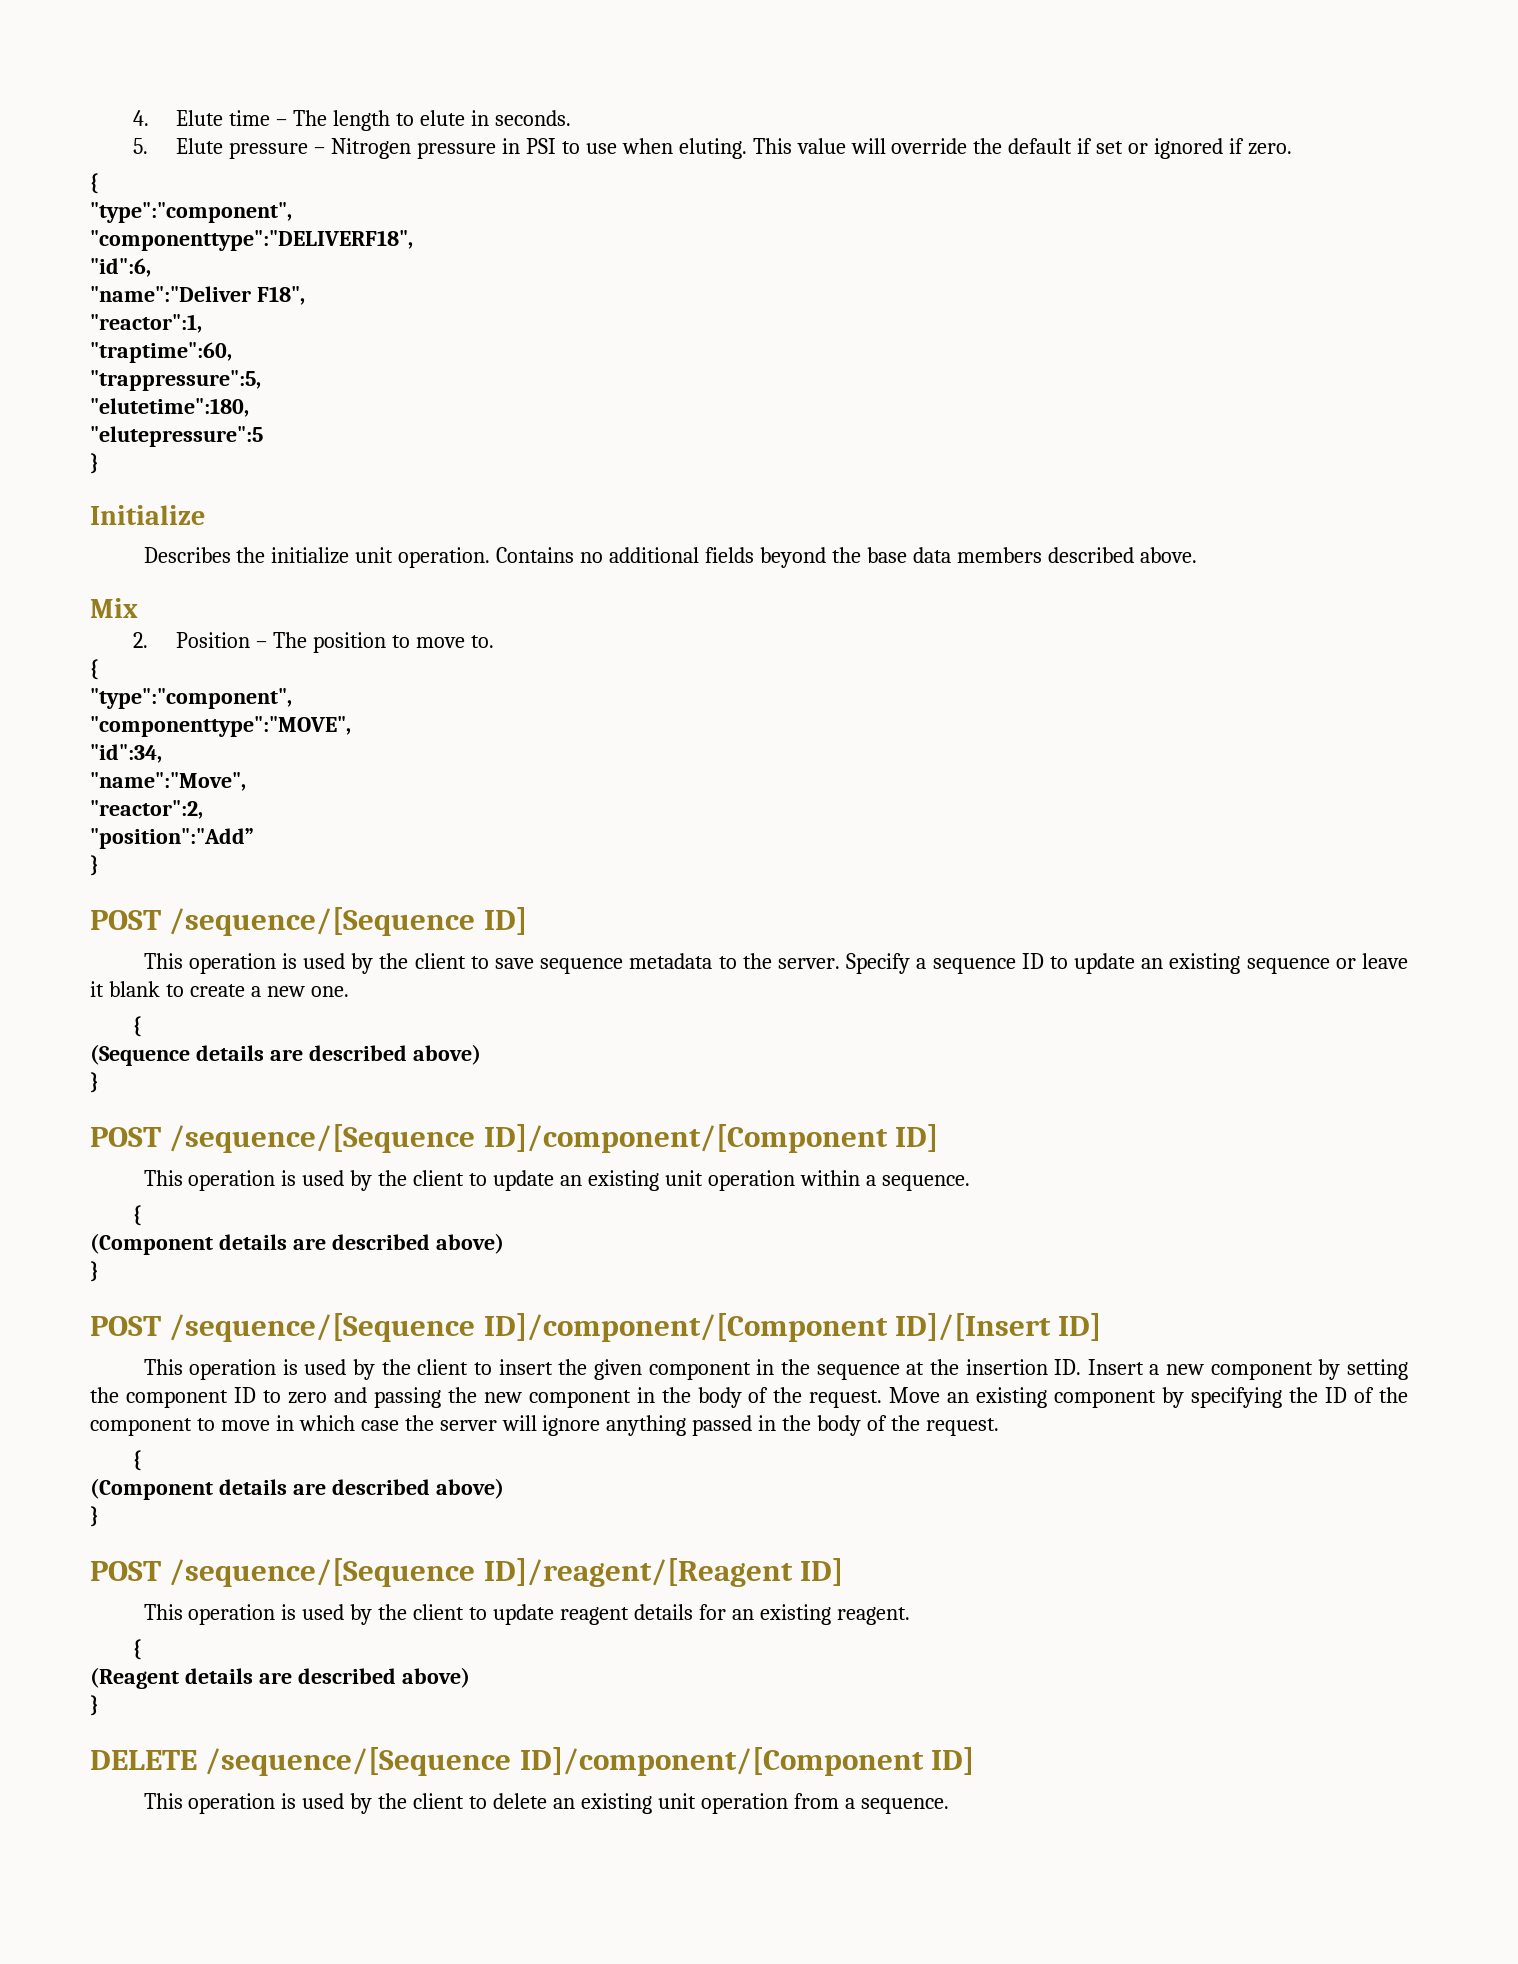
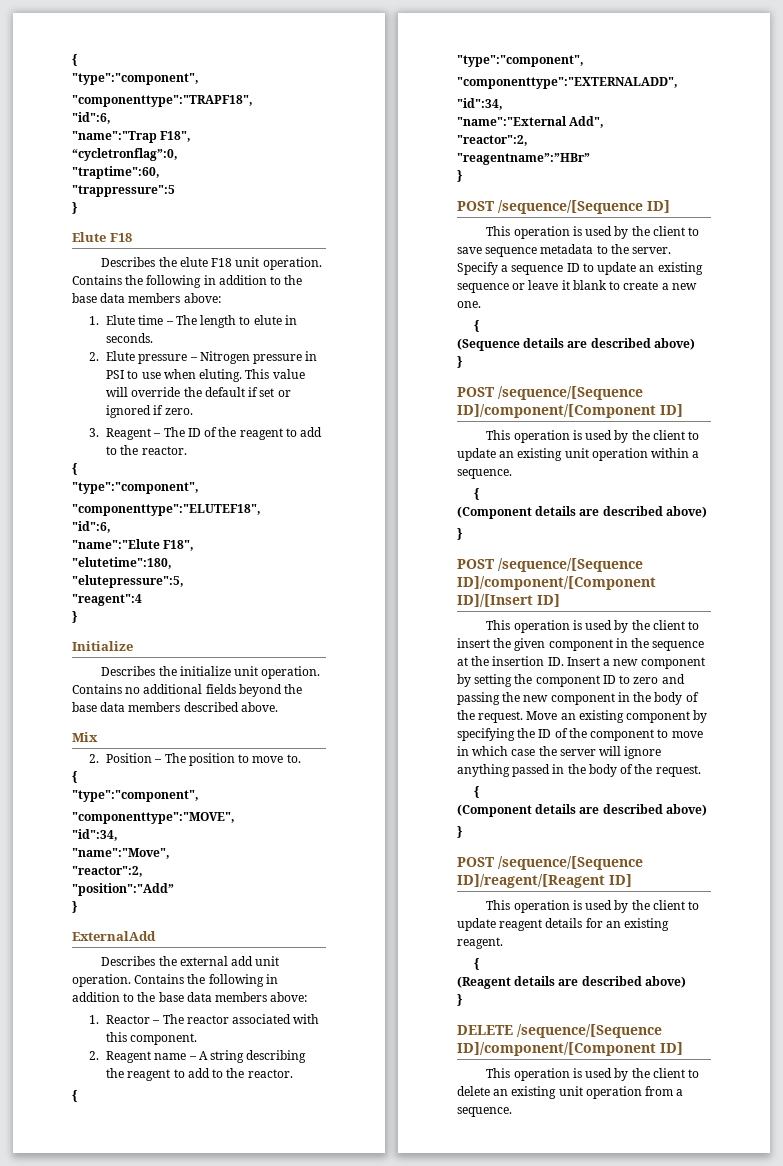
[133,110,150,126] 4. -> [72,54,77,66] [72,73,199,85] [72,95,253,107] [72,112,111,124] [72,131,192,143] [72,148,178,161] [72,166,160,179] [72,185,175,197] [72,202,77,214] [72,232,132,242] [101,257,322,270] [72,275,303,288] [72,293,221,303] [89,316,100,325] { // "type":"component", // "componenttype":"TRAPF18", // "id":6, // "name":"Trap F18", // “cycletronflag”:0, // "traptime":60, // "trappressure":5 // } // Elute F18 // Describes the elute F18 unit operation. Contains the following in addition to the base data members above: // 1.
[133,138,149,154] 5. -> [89,352,100,361] 2.
[90,173,99,194] [90,202,292,223] [90,230,413,251] [90,258,151,277] [90,286,305,305] [90,314,202,333] [90,342,232,363] [90,370,261,391] // { // "type":"component", // "componenttype":"DELIVERF18", // "id":6, // "name":"Deliver F18", // "reactor":1, // "traptime":60, // "trappressure":5, -> [89,427,323,440] [106,445,187,455] [72,463,77,475] [72,482,199,494] [72,504,261,516] [72,521,111,533] [72,539,195,551] // 3. Reagent – The ID of the reagent to add to the reactor. // { // "type":"component", // "componenttype":"ELUTEF18", // "id":6, // "name":"Elute F18",
[90,426,263,447] "elutepressure":5 -> [72,575,184,588] [72,594,142,606] "elutepressure":5, // "reagent":4
(99, 865) none -> [72,931,156,941] [101,956,280,966] [72,974,278,987] [72,992,308,1002] [89,1014,320,1024] [106,1032,198,1045] [89,1050,307,1063] [106,1068,293,1081] [72,1090,77,1102] [457,55,584,67] [457,77,678,89] [457,98,503,110] [457,116,605,128] [457,135,528,146] [457,153,590,165] [457,170,462,182] // ExternalAdd // Describes the external add unit operation. Contains the following in addition to the base data members above: // 1. Reactor – The reactor associated with this component. // 2. Reagent name – A string describing the reagent to add to the reactor. // { // "type":"component", // "componenttype":"EXTERNALADD", // "id":34, // "name":"External Add", // "reactor":2, // "reagentname”:”HBr” // }

